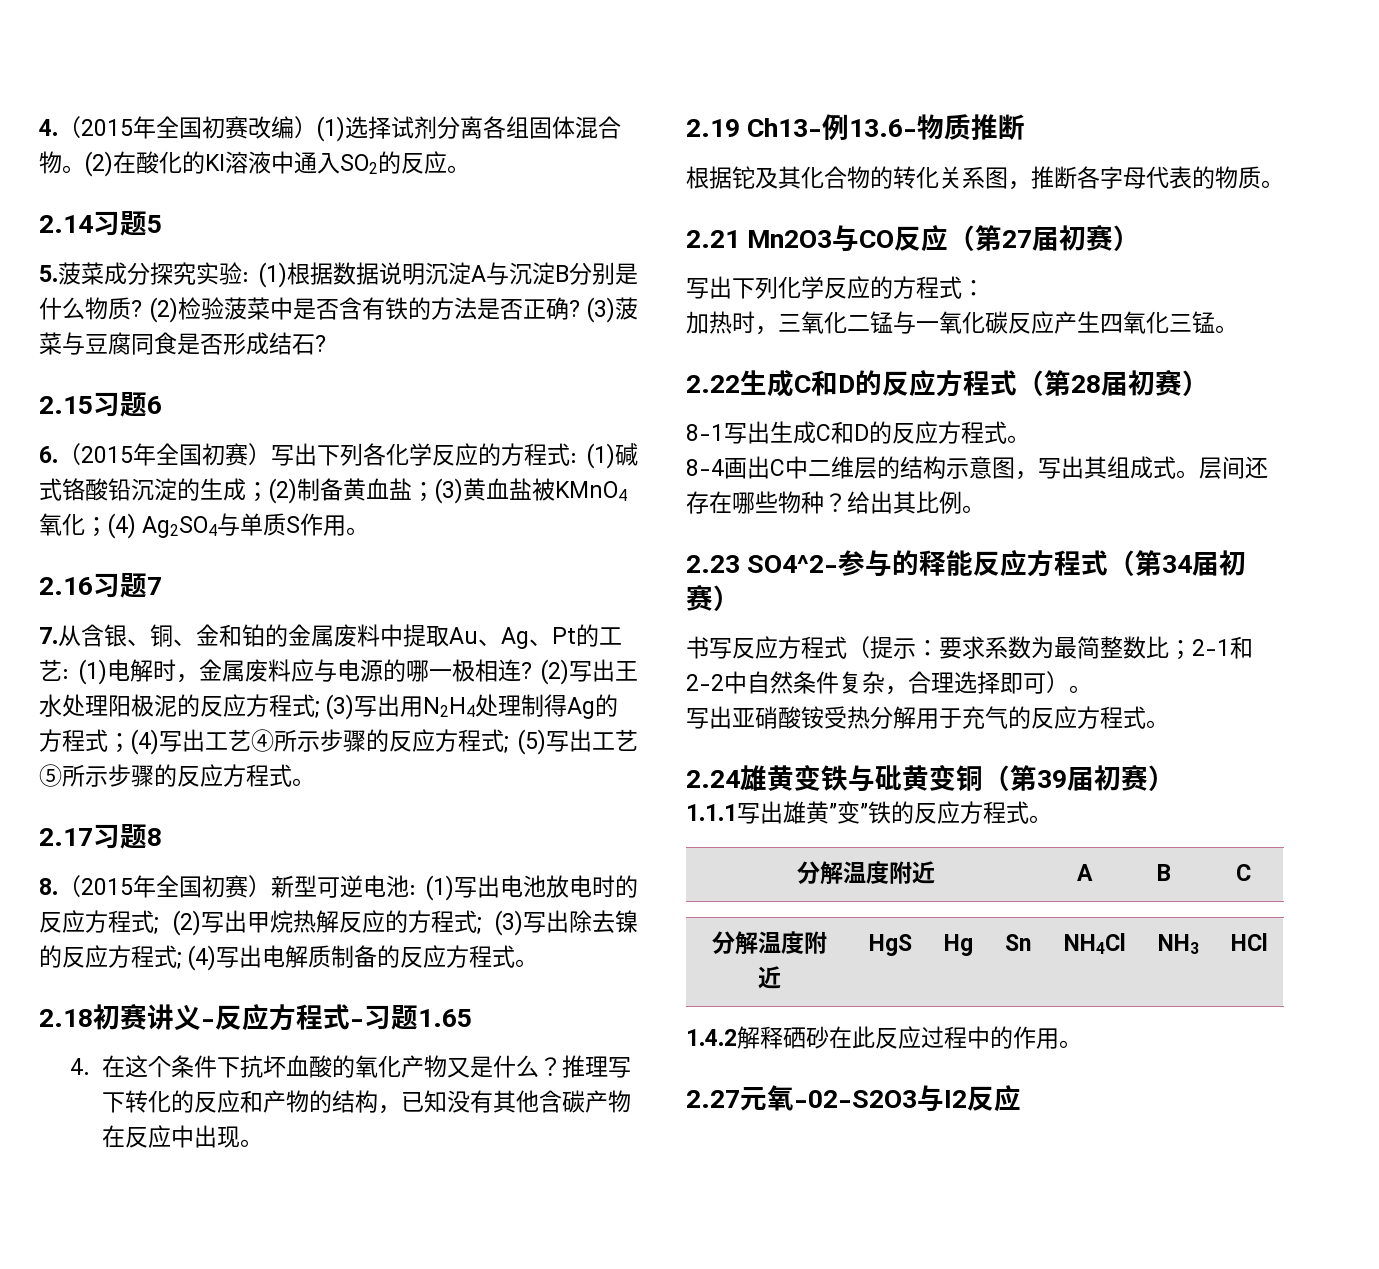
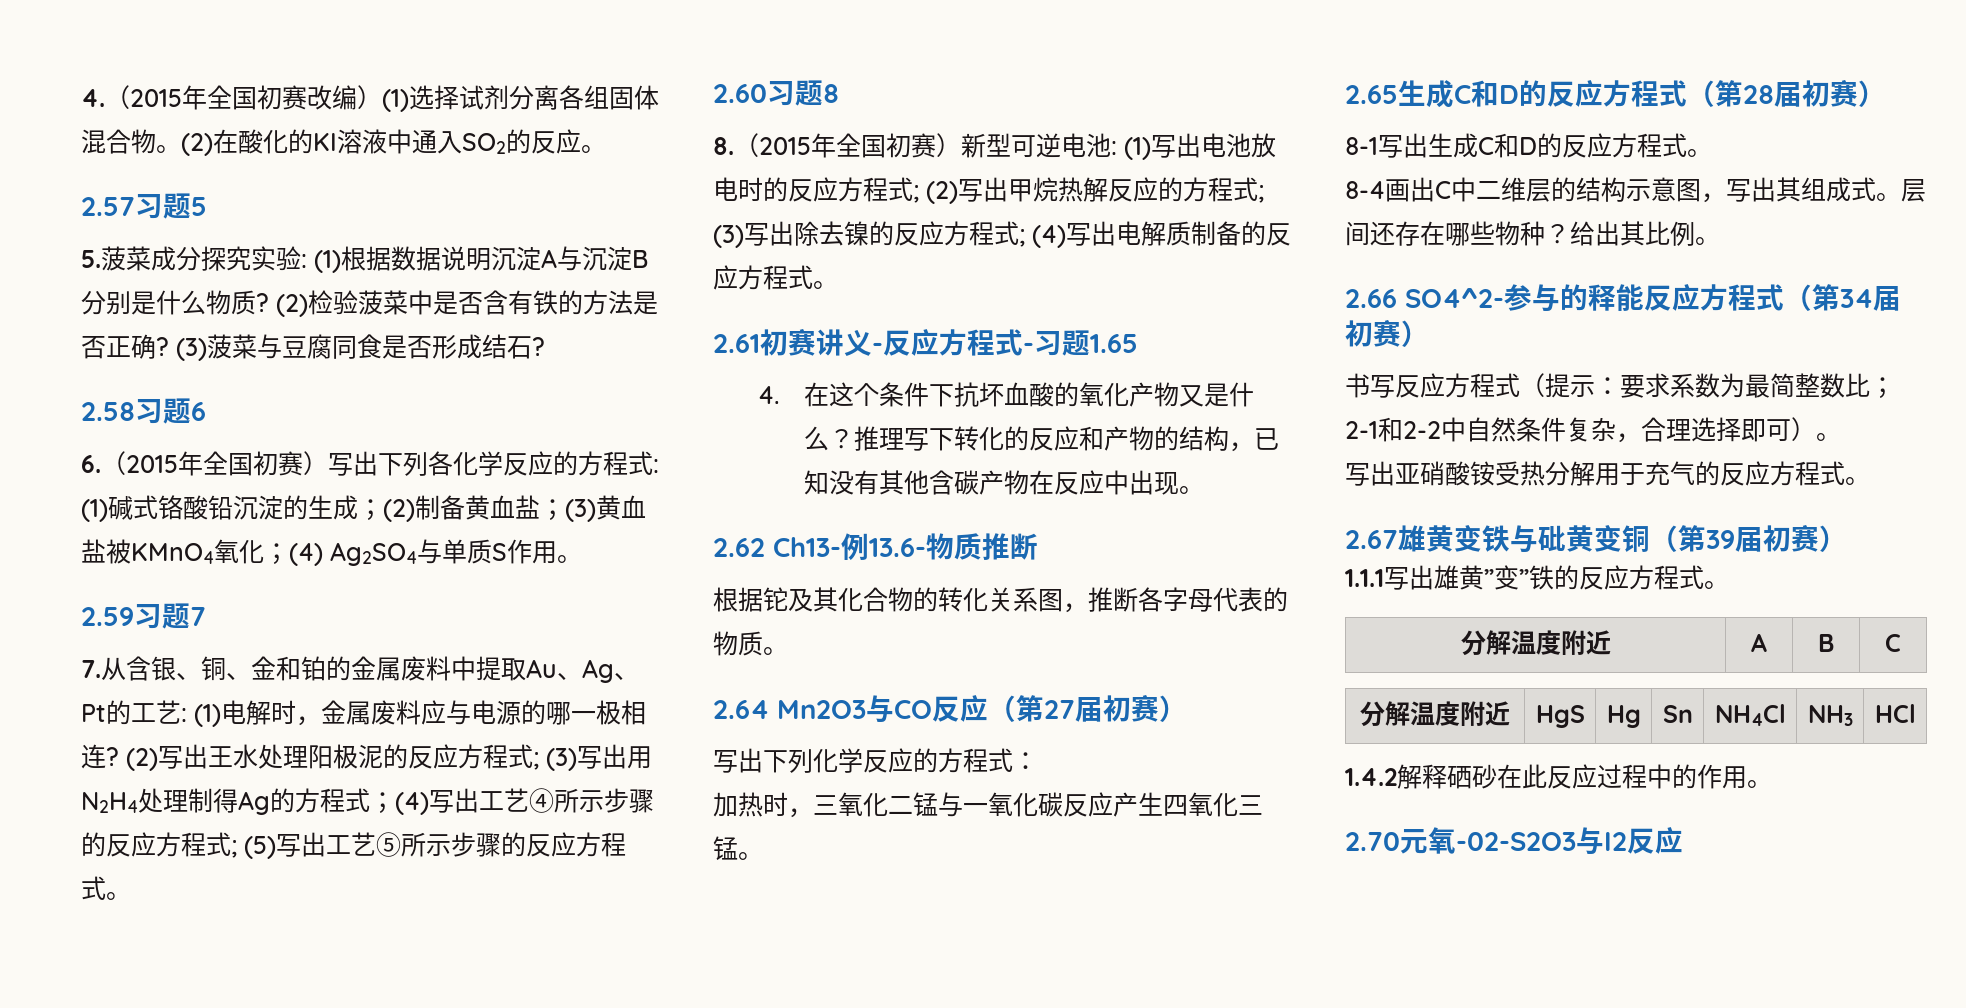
[39,215,93,233] 2.14 -> [81,197,135,216] 2.57
[39,396,93,414] 2.15 -> [81,402,135,421] 2.58
[39,577,93,595] 2.16 -> [81,607,134,626] 2.59
[39,828,93,846] 2.17 -> [713,84,767,103] 2.60
[39,1009,93,1027] 2.18 -> [713,334,760,353] 2.61
[686,119,740,137] 2.19 -> [713,538,765,557] 2.62
[686,230,740,248] 2.21 -> [713,700,769,719] 2.64
[686,375,740,393] 2.22 -> [1345,85,1398,104] 2.65
[686,555,740,573] 2.23 -> [1345,289,1397,308] 2.66
[686,770,740,788] 2.24 -> [1345,530,1398,549] 2.67
[686,1090,740,1108] 2.27 -> [1345,832,1400,851] 2.70

